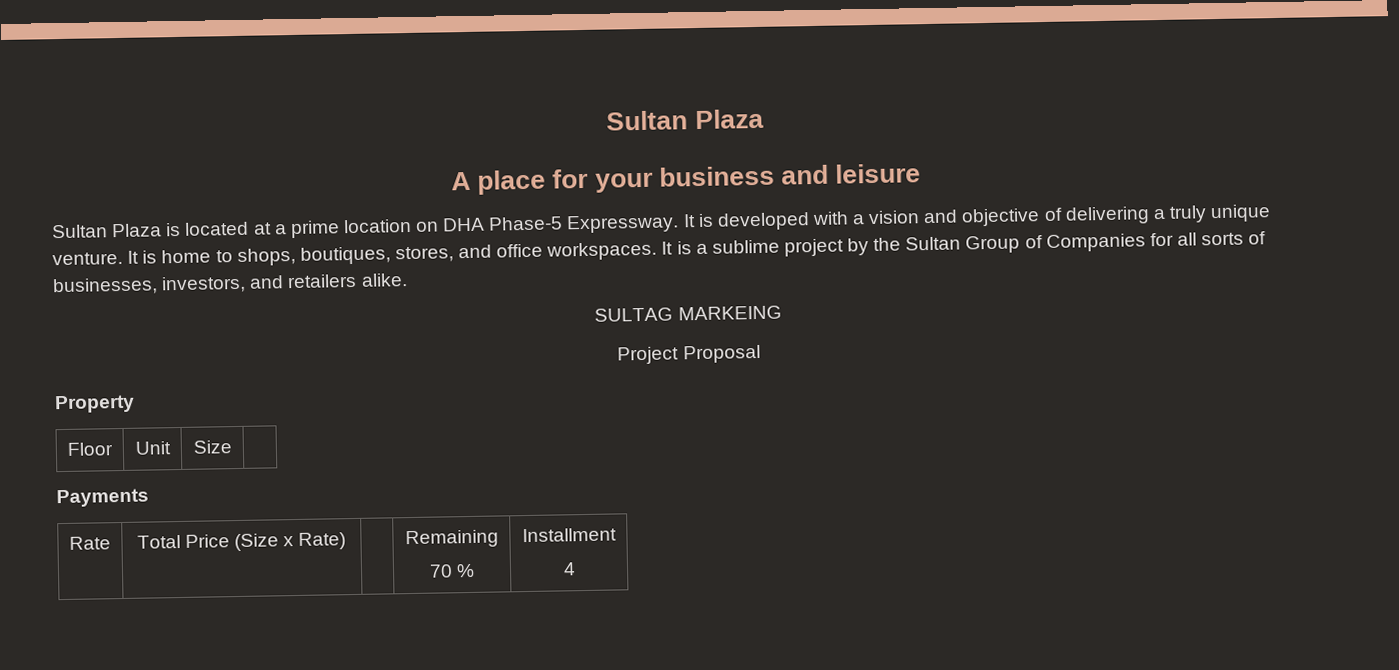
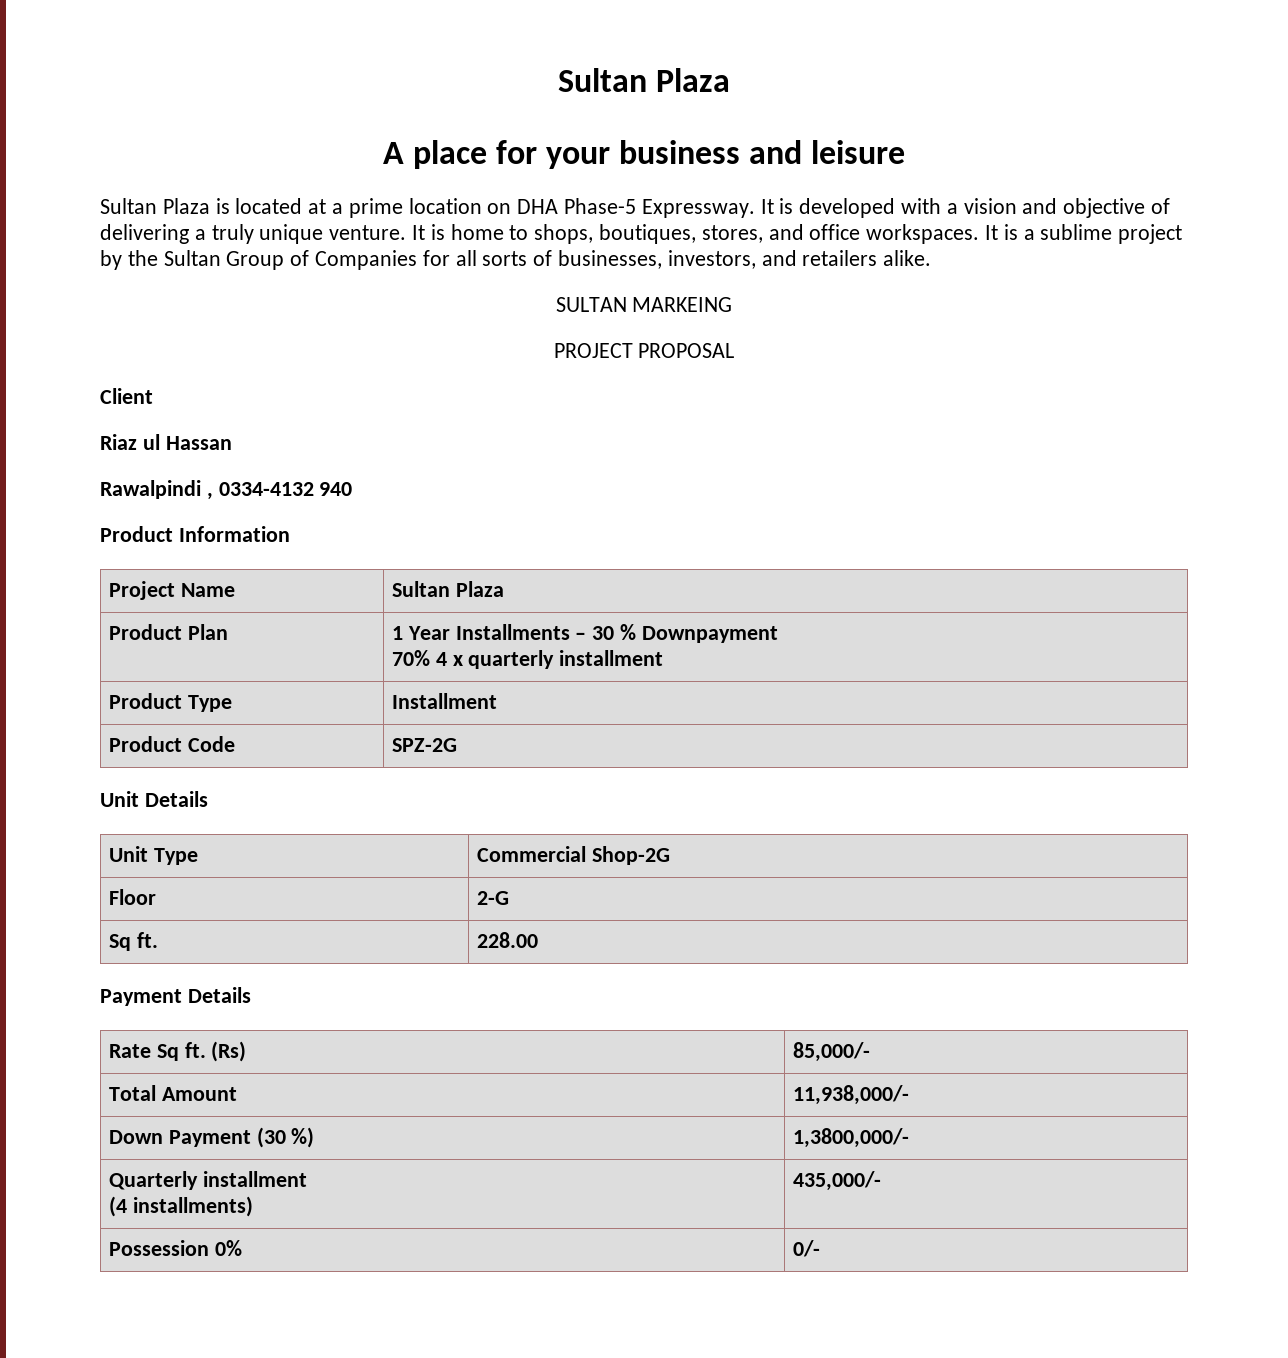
[594,307,674,322] SULTAG -> [555,297,627,312] SULTAN
[617,344,761,365] [54,394,135,414] [67,442,113,456] [134,441,171,455] [192,440,232,454] [56,488,149,508] [69,536,111,550] [136,532,347,552] [404,529,499,549] [428,563,476,578] [521,527,617,543] [562,562,576,576] Project Proposal // Property // Floor | Unit | Size | // Payments // Rate | Total Price (Size x Rate) | | Remaining // 70 % | Installment // 4 -> [553,343,735,358] [100,388,153,404] [100,434,232,450] [100,480,353,500] [100,526,290,542] [109,581,235,600] [392,581,504,597] [109,624,228,640] [392,624,778,643] [392,650,664,669] [109,693,232,712] [392,693,498,709] [109,736,235,752] [392,738,458,752] [100,791,208,807] [109,846,198,865] [477,846,670,865] [109,889,157,905] [477,891,510,905] [109,932,158,951] [477,932,539,948] [100,987,251,1006] [109,1041,247,1062] [793,1042,871,1062] [109,1085,237,1101] [793,1085,910,1105] [109,1127,315,1148] [793,1128,910,1148] [109,1171,307,1190] [109,1196,253,1217] [793,1171,882,1191] [109,1240,242,1256] [793,1240,821,1257] PROJECT PROPOSAL // Client // Riaz ul Hassan // Rawalpindi , 0334-4132 940 // Product Information // Project Name | Sultan Plaza // Product Plan | 1 Year Installments – 30 % Downpayment // 70% 4 x quarterly installment // Product Type | Installment // Product Code | SPZ-2G // Unit Details // Unit Type | Commercial Shop-2G // Floor | 2-G // Sq ft. | 228.00 // Payment Details // Rate Sq ft. (Rs) | 85,000/- // Total Amount | 11,938,000/- // Down Payment (30 %) | 1,3800,000/- // Quarterly installment // (4 installments) | 435,000/- // Possession 0% | 0/-

